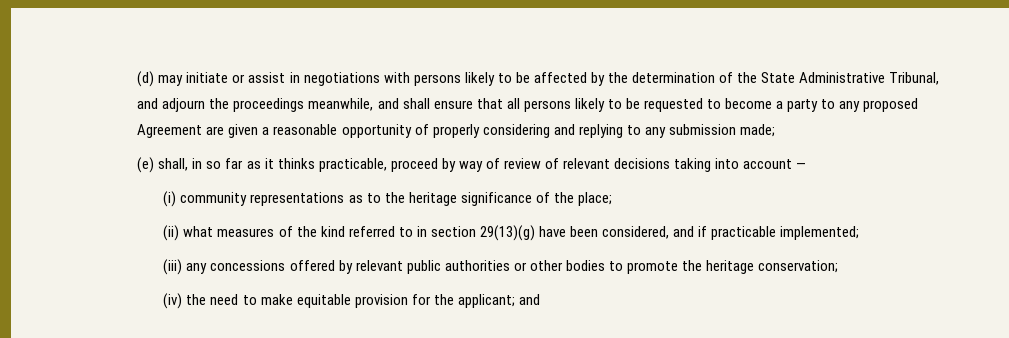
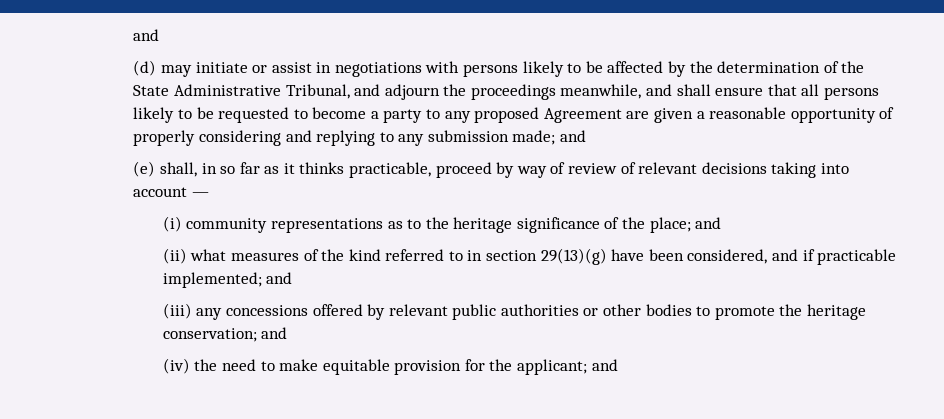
(137, 79) none -> [133,29,160,41] and //
(775, 130) none -> [560,130,587,142] and
(612, 199) none -> [695,217,722,229] and
(860, 233) none -> [266,272,293,284] and
(839, 266) none -> [261,327,288,339] and

